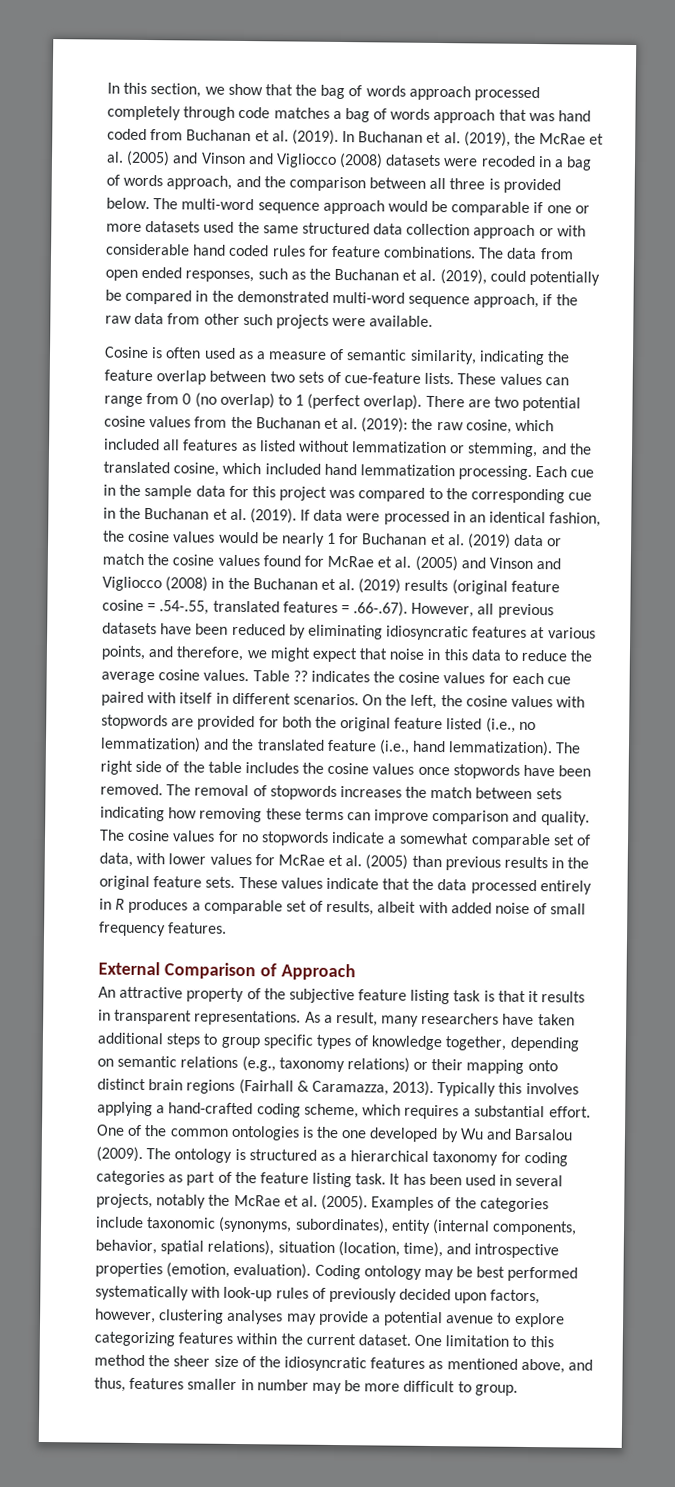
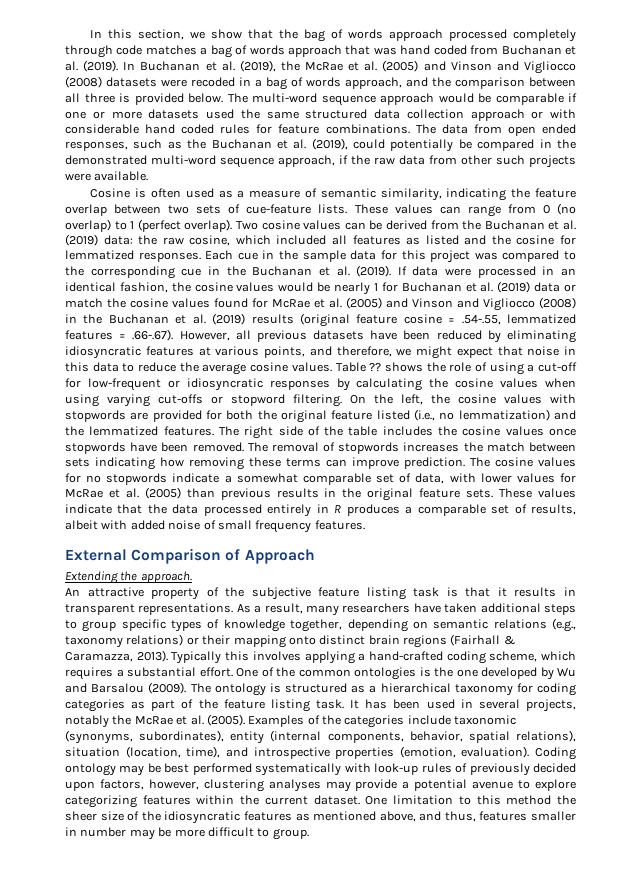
[425,395,582,412] [104,415,192,428] There are two potential cosine values -> [235,220,427,230] Two cosine values can be derived
[361,417,409,433] (2019): -> [65,234,133,246] (2019) data:
[298,440,592,458] [103,461,533,480] without lemmatization or stemming, and the translated cosine, which included hand lemmatization processing. -> [464,235,576,245] [65,250,201,262] and the cosine for lemmatized responses.
[212,600,280,613] translated -> [507,314,576,324] lemmatized
[310,670,572,685] [101,691,359,706] indicates the cosine values for each cue paired with itself in different scenarios. -> [384,362,577,375] [65,378,576,391] [65,394,342,407] shows the role of using a cut-off for low-frequent or idiosyncratic responses by calculating the cosine values when using varying cut-offs or stopword filtering.
[256,739,554,757] translated feature (i.e., hand lemmatization). -> [89,426,214,436] lemmatized features.
[432,809,590,826] comparison and quality. -> [404,457,465,469] prediction.
(356, 972) none -> [65,571,192,584] // Extending the approach.

